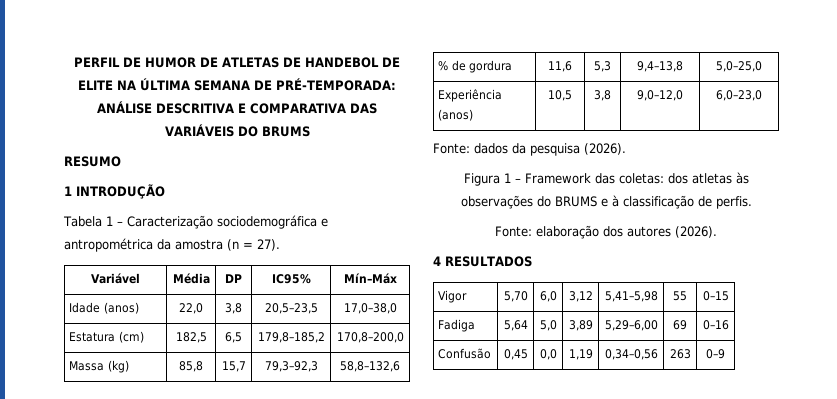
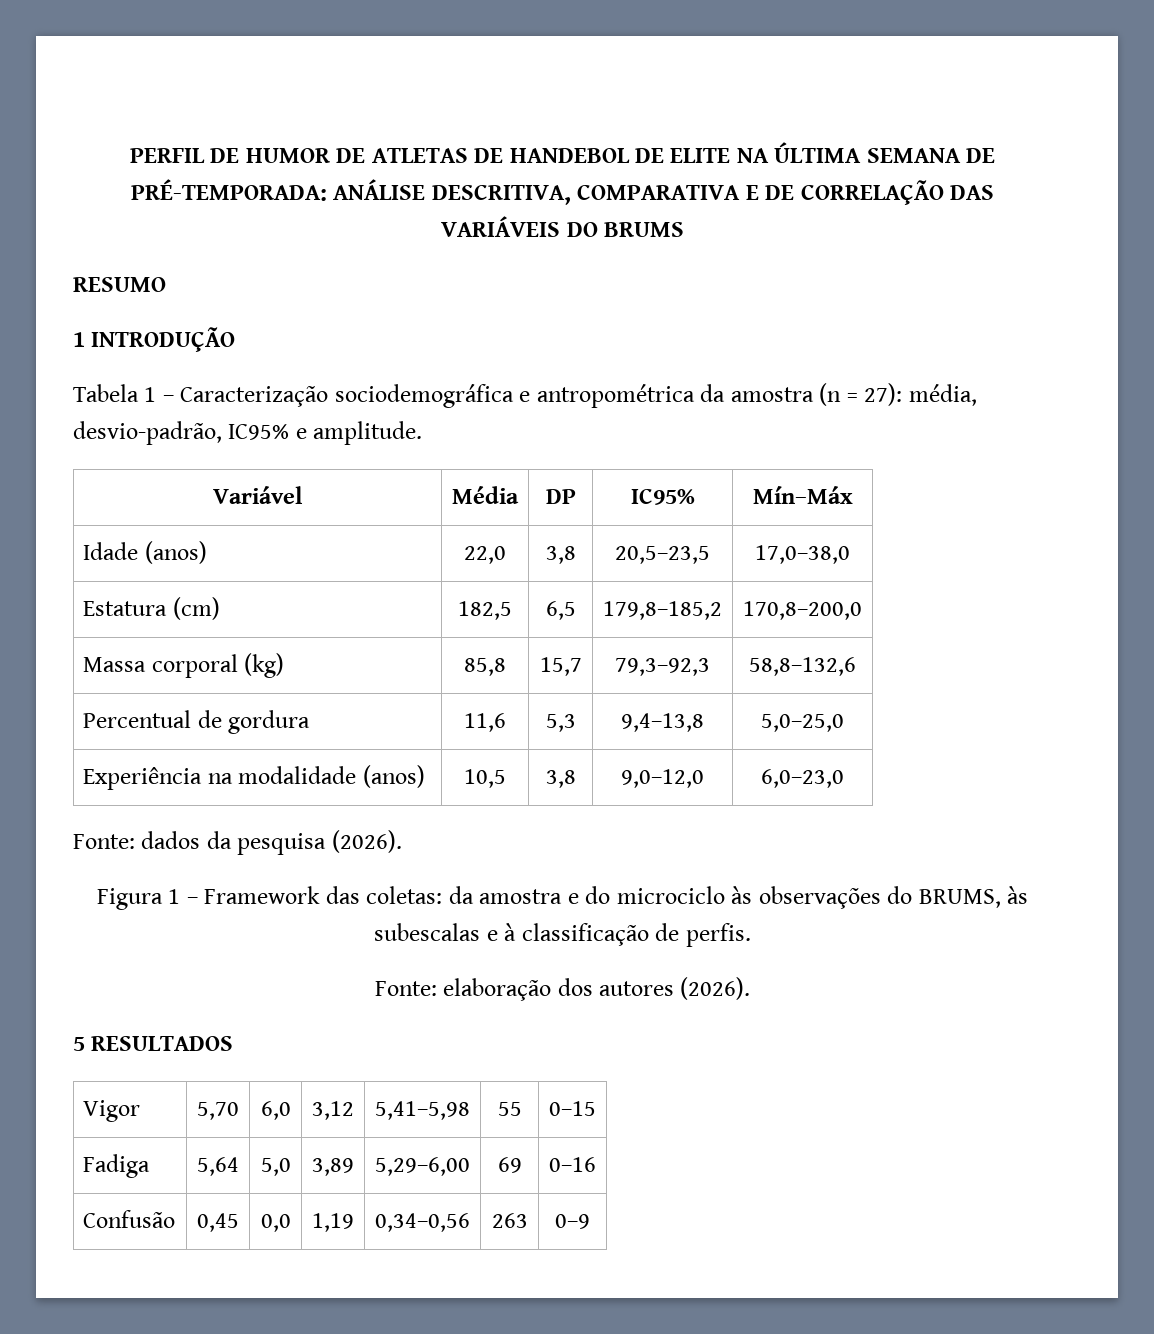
[155,103,347,114] DESCRITIVA E COMPARATIVA -> [431,180,944,205] DESCRITIVA, COMPARATIVA E DE CORRELAÇÃO
[257,239,280,251] 27). -> [864,383,977,406] [73,421,423,445] 27): média, desvio-padrão, IC95% e amplitude.
(105, 366) none -> [151,654,238,678] corporal
[438,61,449,71] % -> [83,710,192,728] Percentual
(503, 95) none -> [207,766,357,784] na modalidade
[667,172,749,184] [460,195,597,209] dos atletas às observações do BRUMS -> [448,886,1029,909] [374,923,481,941] da amostra e do microciclo às observações do BRUMS, às subescalas
[433,256,441,266] 4 -> [73,1037,85,1051] 5

